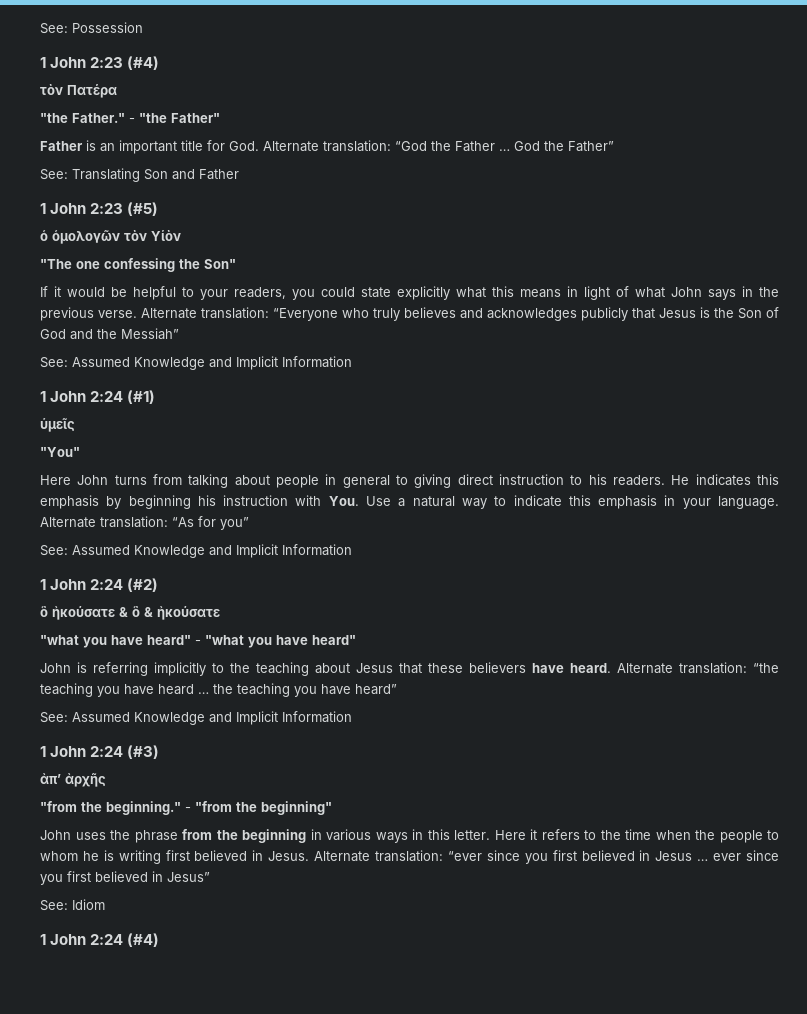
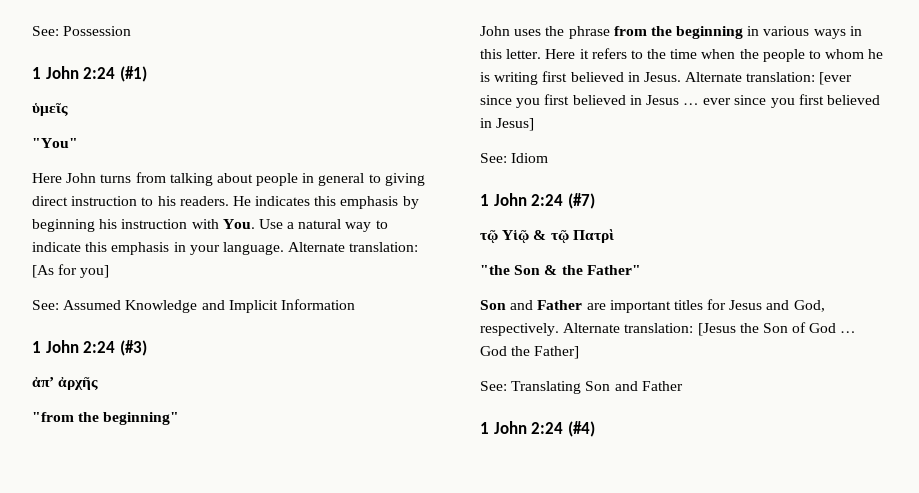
[40,56,160,70] [40,84,117,98] [40,113,220,123] [40,140,614,154] [40,168,239,182] [40,202,159,216] [40,230,181,244] [40,258,236,272] [40,286,779,300] [40,307,779,321] [40,328,179,340] [40,356,352,370] // 1 John 2:23 (#4) // τὸν Πατέρα // "the Father." - "the Father" // Father is an important title for God. Alternate translation: “God the Father … God the Father” // See: Translating Son and Father // 1 John 2:23 (#5) // ὁ ὁμολογῶν τὸν Υἱὸν // "The one confessing the Son" // If it would be helpful to your readers, you could state explicitly what this means in light of what John says in the previous verse. Alternate translation: “Everyone who truly believes and acknowledges publicly that Jesus is the Son of God and the Messiah” // See: Assumed Knowledge and Implicit Information -> (132, 31) none
[172,516,249,530] [40,544,352,558] [40,578,159,592] [40,606,220,620] [40,635,356,648] [40,662,779,676] [40,683,397,697] “As for you” // See: Assumed Knowledge and Implicit Information // 1 John 2:24 (#2) // ὃ ἠκούσατε & ὃ & ἠκούσατε // "what you have heard" - "what you have heard" // John is referring implicitly to the teaching about Jesus that these believers have heard. Alternate translation: “the teaching you have heard … the teaching you have heard” -> [32,264,110,278] [As for you]
[106,801,257,815] beginning." - "from the -> (100, 417) none
[447,851,482,861] “ever -> [819,72,853,85] [ever
[167,872,210,882] Jesus” -> [496,118,535,131] Jesus]
(105, 904) none -> [480,193,595,209] [480,229,614,243] [480,265,641,275] [480,299,825,313] [480,322,857,336] [480,346,580,359] [480,381,683,394] // 1 John 2:24 (#7) // τῷ Υἱῷ & τῷ Πατρὶ // "the Son & the Father" // Son and Father are important titles for Jesus and God, respectively. Alternate translation: [Jesus the Son of God … God the Father] // See: Translating Son and Father

